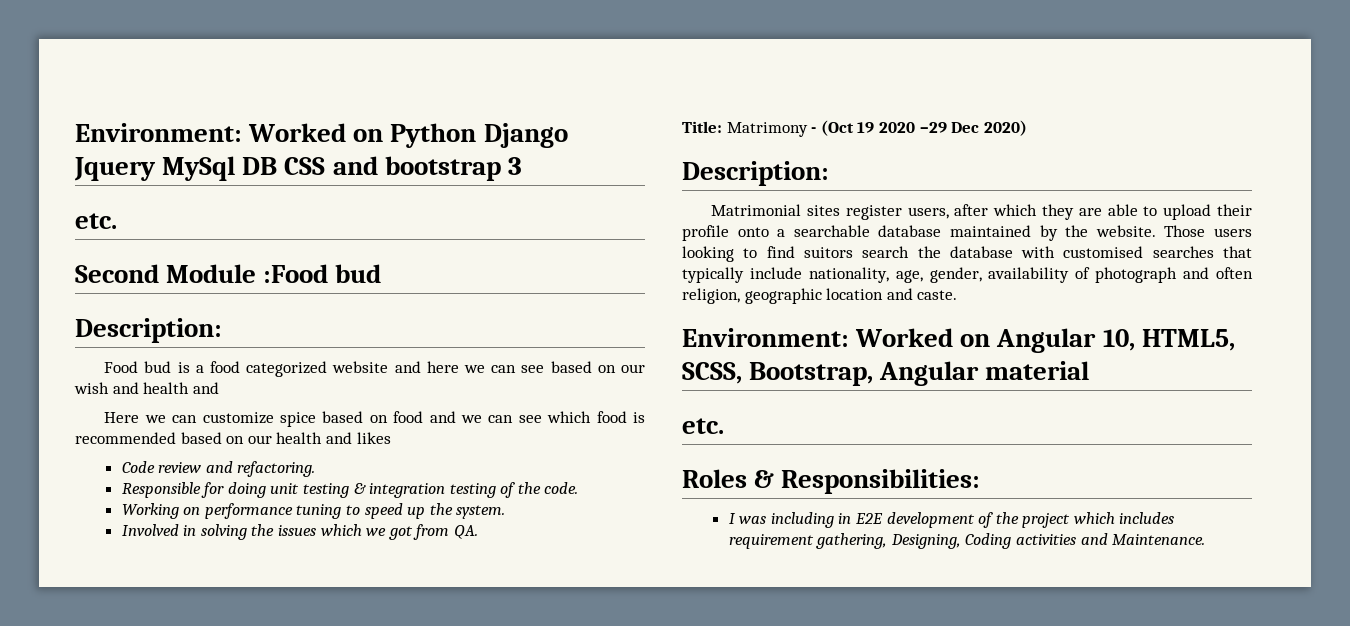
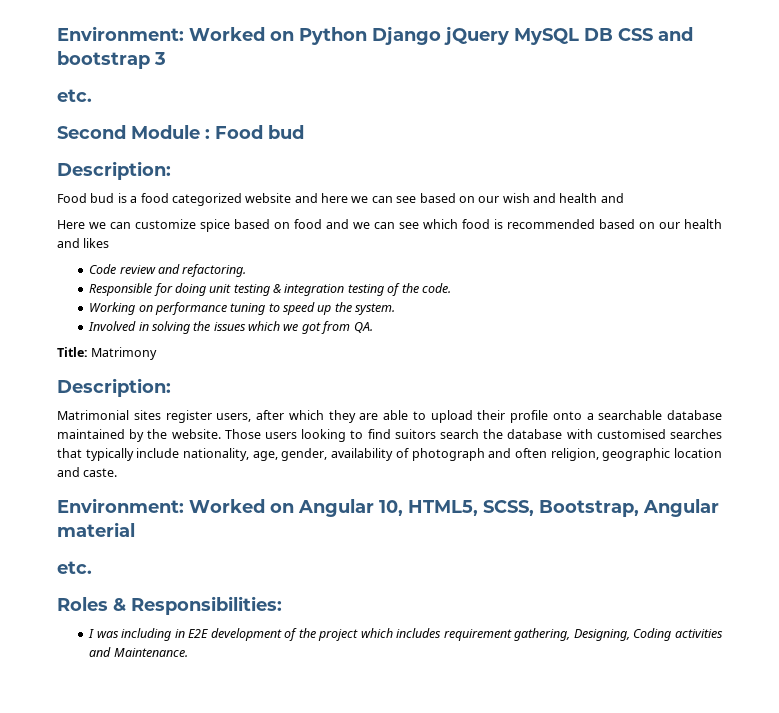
[74,156,236,181] Jquery MySql -> [444,26,579,45] jQuery MySQL
[263,264,329,283] :Food -> [205,125,263,139] : Food
[811,120,1027,136] - (Oct 19 2020 –29 Dec 2020) -> (158, 353) none

